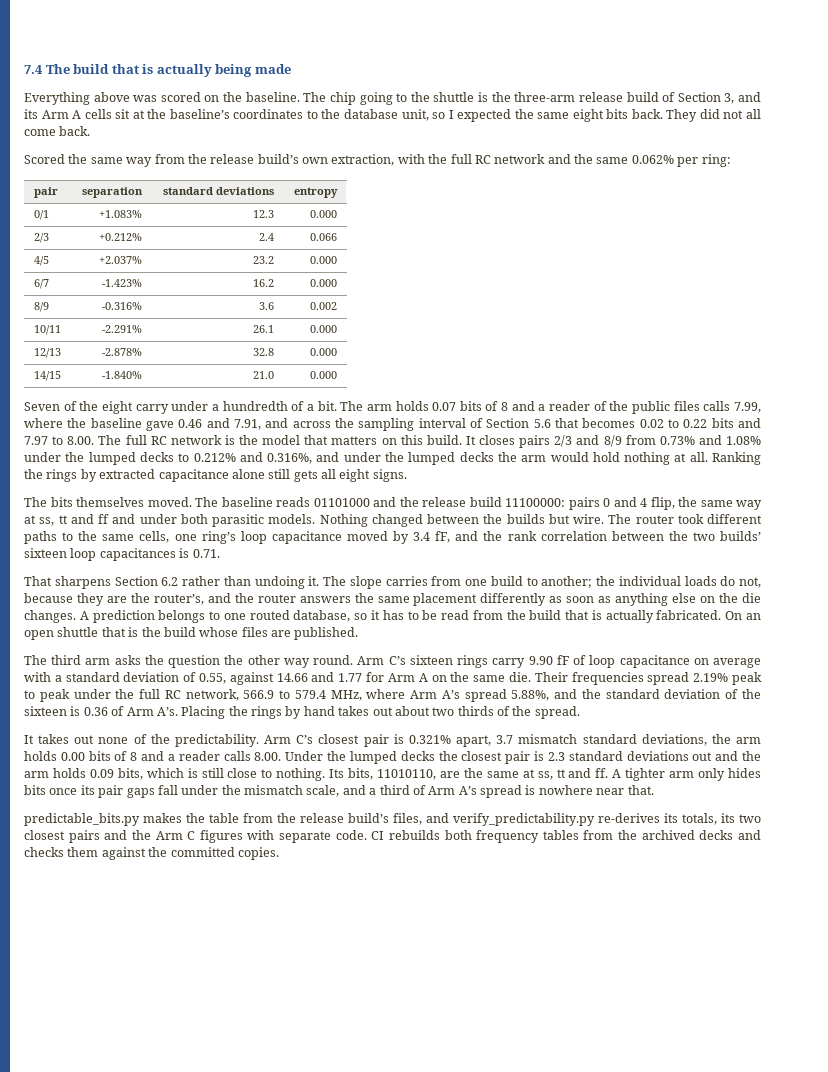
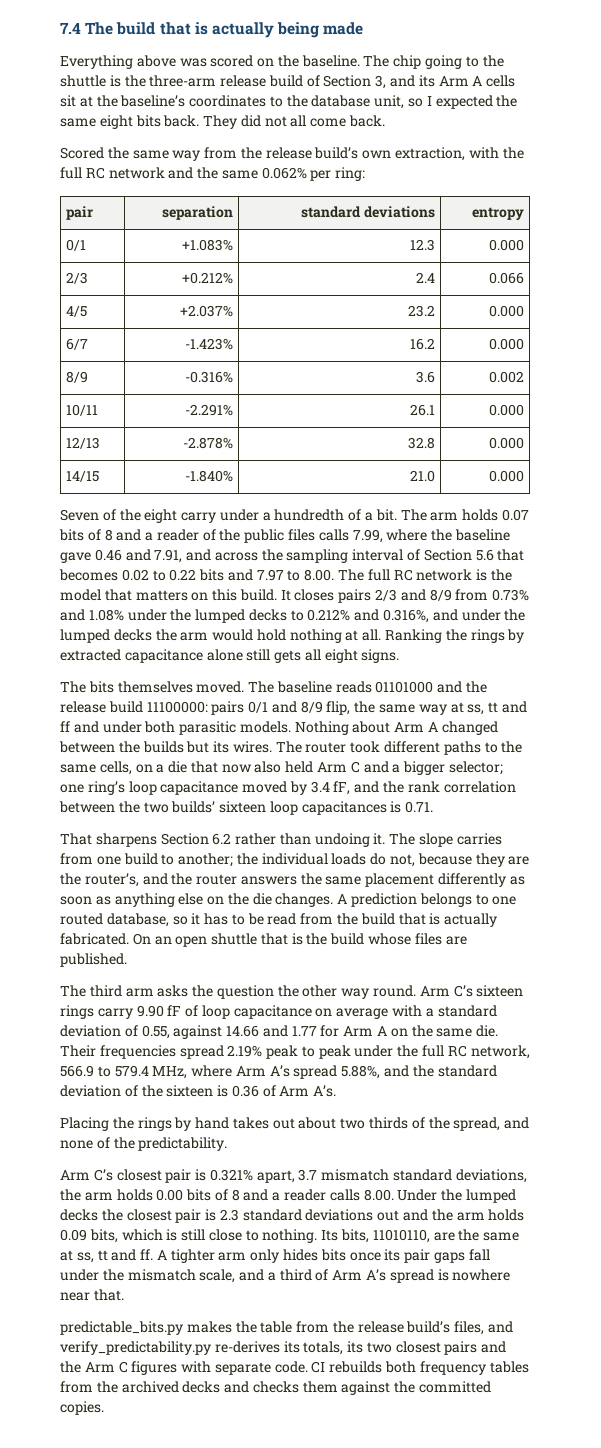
[603,497,647,507] 0 and 4 -> [248,701,323,713] 0/1 and 8/9
(368, 520) none -> [352,721,439,733] about Arm A
[573,514,604,524] wire. -> [213,741,272,753] its wires.
(170, 537) none -> [135,761,503,775] on a die that now also held Arm C and a bigger selector;
(178, 711) none -> (337, 1091) //
[534,706,580,719] [24,734,95,744] spread. // It takes out -> [453,1117,530,1131] spread, and
(259, 740) none -> (228, 1144) //

